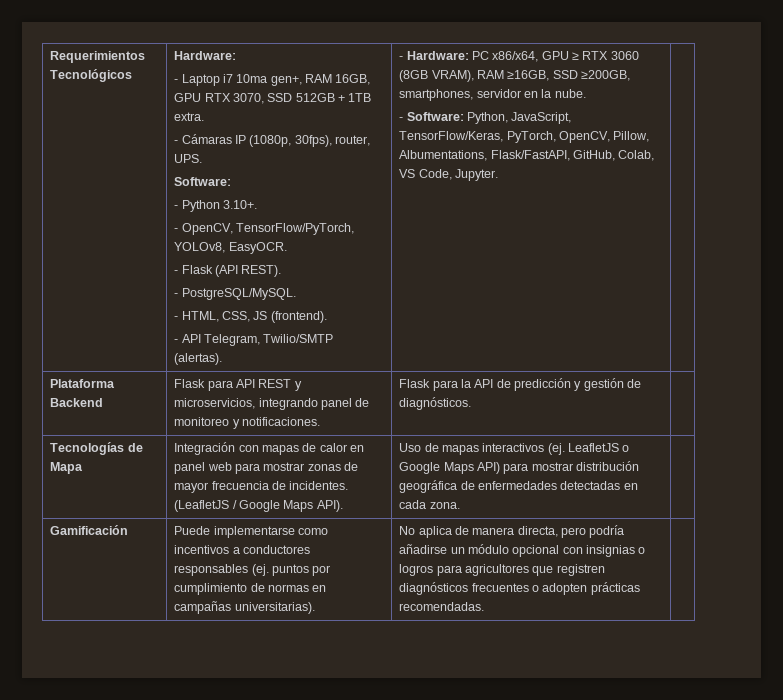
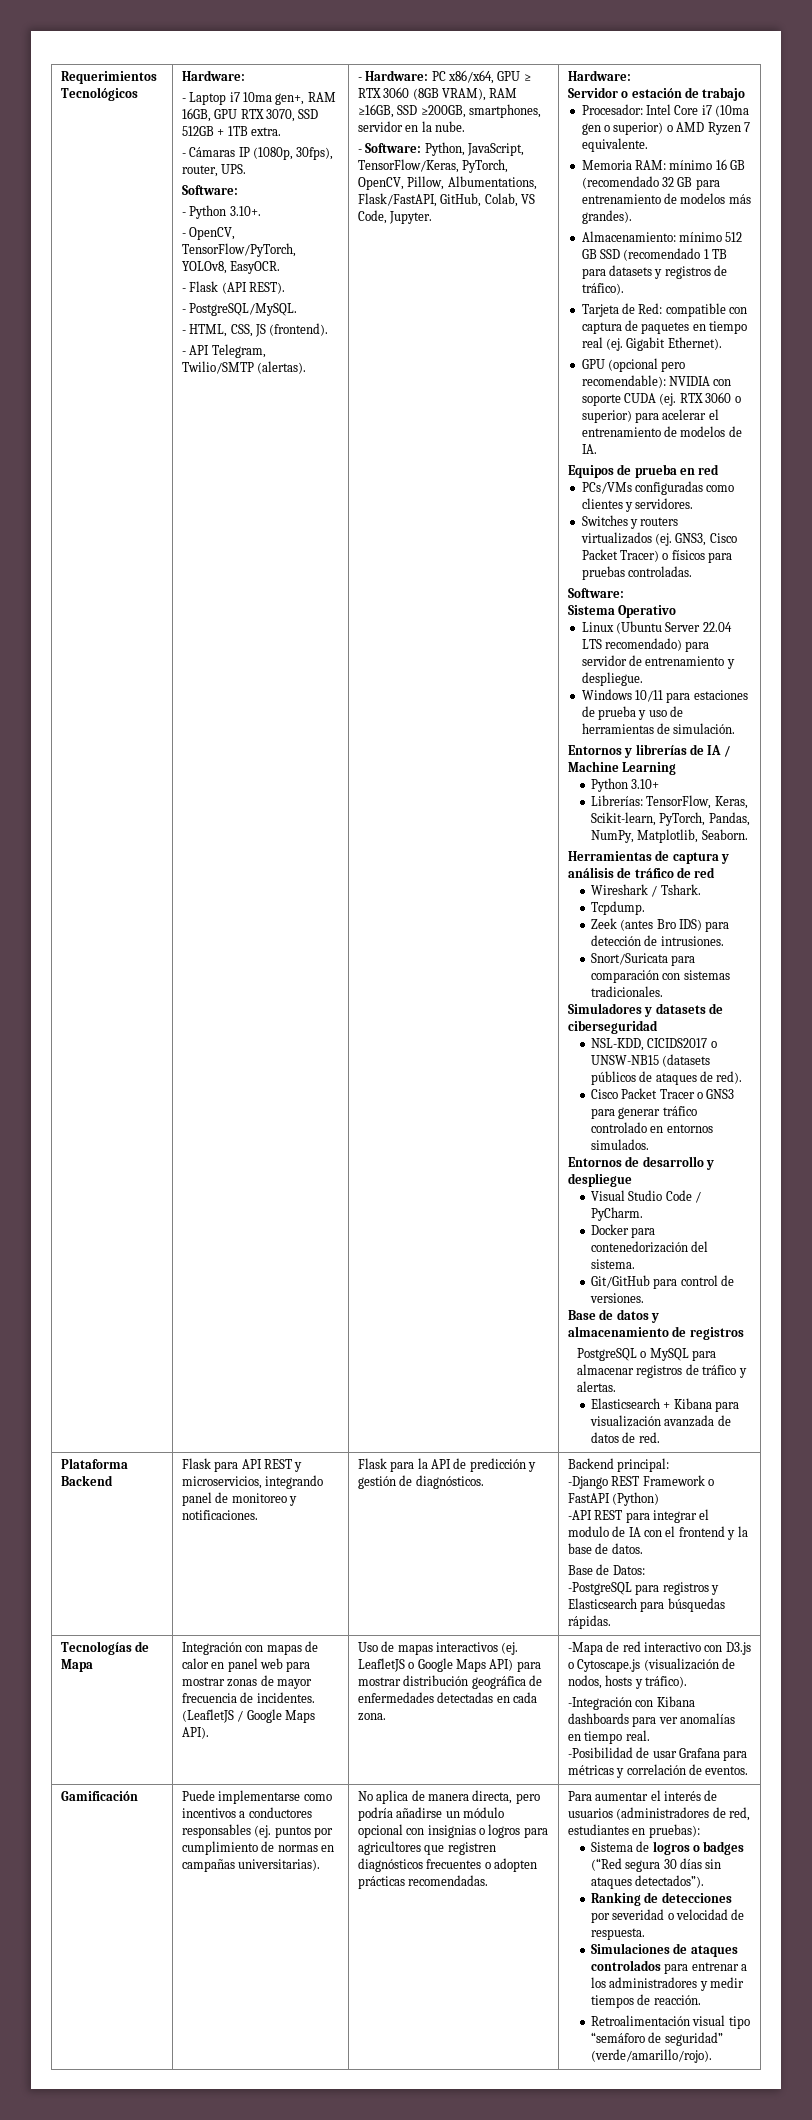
(498, 175) none -> [567,70,631,81] [567,87,746,101] [581,104,750,117] [581,122,750,135] [581,138,648,152] [581,159,746,170] [581,176,720,190] [581,193,751,204] [581,210,632,224] [581,231,743,242] [581,248,728,261] [581,265,728,279] [581,283,624,295] [581,303,748,317] [581,320,748,334] [581,337,722,351] [581,358,686,372] [581,375,732,388] [581,392,741,406] [581,409,719,423] [581,426,742,437] [581,444,597,454] [567,464,720,478] [581,481,735,495] [581,498,694,512] [581,515,679,529] [580,532,737,546] [581,549,733,563] [581,566,693,580] [567,588,624,598] [567,605,677,618] [581,621,732,634] [581,638,710,652] [581,655,735,669] [581,672,643,686] [581,689,748,703] [581,706,684,720] [581,723,736,734] [567,744,731,758] [567,761,677,775] [590,778,660,792] [590,795,748,809] [590,812,750,826] [590,829,748,843] [567,850,730,864] [567,867,716,878] [590,884,701,897] [590,901,645,915] [590,918,730,932] [590,935,724,946] [590,953,696,966] [590,970,730,983] [590,986,663,997] [567,1003,724,1017] [567,1020,658,1034] [590,1038,717,1051] [590,1054,711,1067] [590,1071,743,1085] [590,1088,735,1099] [590,1106,697,1119] [590,1122,713,1133] [590,1139,649,1150] [567,1156,715,1170] [567,1173,632,1187] [590,1190,701,1203] [590,1207,643,1221] [590,1224,656,1238] [590,1241,709,1253] [590,1259,635,1269] [590,1275,734,1289] [589,1293,644,1303] [567,1309,660,1323] [567,1326,744,1340] [577,1348,717,1361] [577,1364,747,1378] [577,1381,617,1392] [590,1398,739,1412] [589,1415,731,1427] [590,1432,660,1443] Hardware: // Servidor o estación de trabajo // Procesador: Intel Core i7 (10ma gen o superior) o AMD Ryzen 7 equivalente. // Memoria RAM: mínimo 16 GB (recomendado 32 GB para entrenamiento de modelos más grandes). // Almacenamiento: mínimo 512 GB SSD (recomendado 1 TB para datasets y registros de tráfico). // Tarjeta de Red: compatible con captura de paquetes en tiempo real (ej. Gigabit Ethernet). // GPU (opcional pero recomendable): NVIDIA con soporte CUDA (ej. RTX 3060 o superior) para acelerar el entrenamiento de modelos de IA. // Equipos de prueba en red // PCs/VMs configuradas como clientes y servidores. // Switches y routers virtualizados (ej. GNS3, Cisco Packet Tracer) o físicos para pruebas controladas. // Software: // Sistema Operativo // Linux (Ubuntu Server 22.04 LTS recomendado) para servidor de entrenamiento y despliegue. // Windows 10/11 para estaciones de prueba y uso de herramientas de simulación. // Entornos y librerías de IA / Machine Learning // Python 3.10+ // Librerías: TensorFlow, Keras, Scikit-learn, PyTorch, Pandas, NumPy, Matplotlib, Seaborn. // Herramientas de captura y análisis de tráfico de red // Wireshark / Tshark. // Tcpdump. // Zeek (antes Bro IDS) para detección de intrusiones. // Snort/Suricata para comparación con sistemas tradicionales. // Simuladores y datasets de ciberseguridad // NSL-KDD, CICIDS2017 o UNSW-NB15 (datasets públicos de ataques de red). // Cisco Packet Tracer o GNS3 para generar tráfico controlado en entornos simulados. // Entornos de desarrollo y despliegue // Visual Studio Code / PyCharm. // Docker para contenedorización del sistema. // Git/GitHub para control de versiones. // Base de datos y almacenamiento de registros // PostgreSQL o MySQL para almacenar registros de tráfico y alertas. // Elasticsearch + Kibana para visualización avanzada de datos de red.
(472, 403) none -> [567,1458,670,1472] [567,1475,715,1489] [567,1492,660,1506] [567,1509,710,1523] [567,1526,748,1540] [567,1543,643,1554] [567,1564,645,1575] [567,1582,720,1595] [567,1598,725,1612] [567,1615,611,1629] Backend principal: // -Django REST Framework o FastAPI (Python) // -API REST para integrar el modulo de IA con el frontend y la base de datos. // Base de Datos: // -PostgreSQL para registros y Elasticsearch para búsquedas rápidas.
(460, 505) none -> [567,1641,751,1655] [567,1658,736,1672] [567,1675,688,1689] [567,1696,695,1710] [567,1713,736,1727] [567,1730,650,1744] [567,1747,748,1761] [567,1764,749,1778] -Mapa de red interactivo con D3.js o Cytoscape.js (visualización de nodos, hosts y tráfico). // -Integración con Kibana dashboards para ver anomalías en tiempo real. // -Posibilidad de usar Grafana para métricas y correlación de eventos.
(485, 606) none -> [567,1790,718,1801] [567,1807,751,1821] [567,1824,700,1838] [590,1841,745,1855] [590,1858,722,1872] [590,1875,705,1889] [590,1892,732,1906] [590,1909,745,1923] [590,1928,645,1940] [590,1943,738,1957] [590,1960,747,1974] [590,1977,744,1991] [590,1994,701,2008] [590,2015,750,2029] [590,2032,723,2046] [590,2049,712,2063] Para aumentar el interés de usuarios (administradores de red, estudiantes en pruebas): // Sistema de logros o badges (“Red segura 30 días sin ataques detectados”). // Ranking de detecciones por severidad o velocidad de respuesta. // Simulaciones de ataques controlados para entrenar a los administradores y medir tiempos de reacción. // Retroalimentación visual tipo “semáforo de seguridad” (verde/amarillo/rojo).

